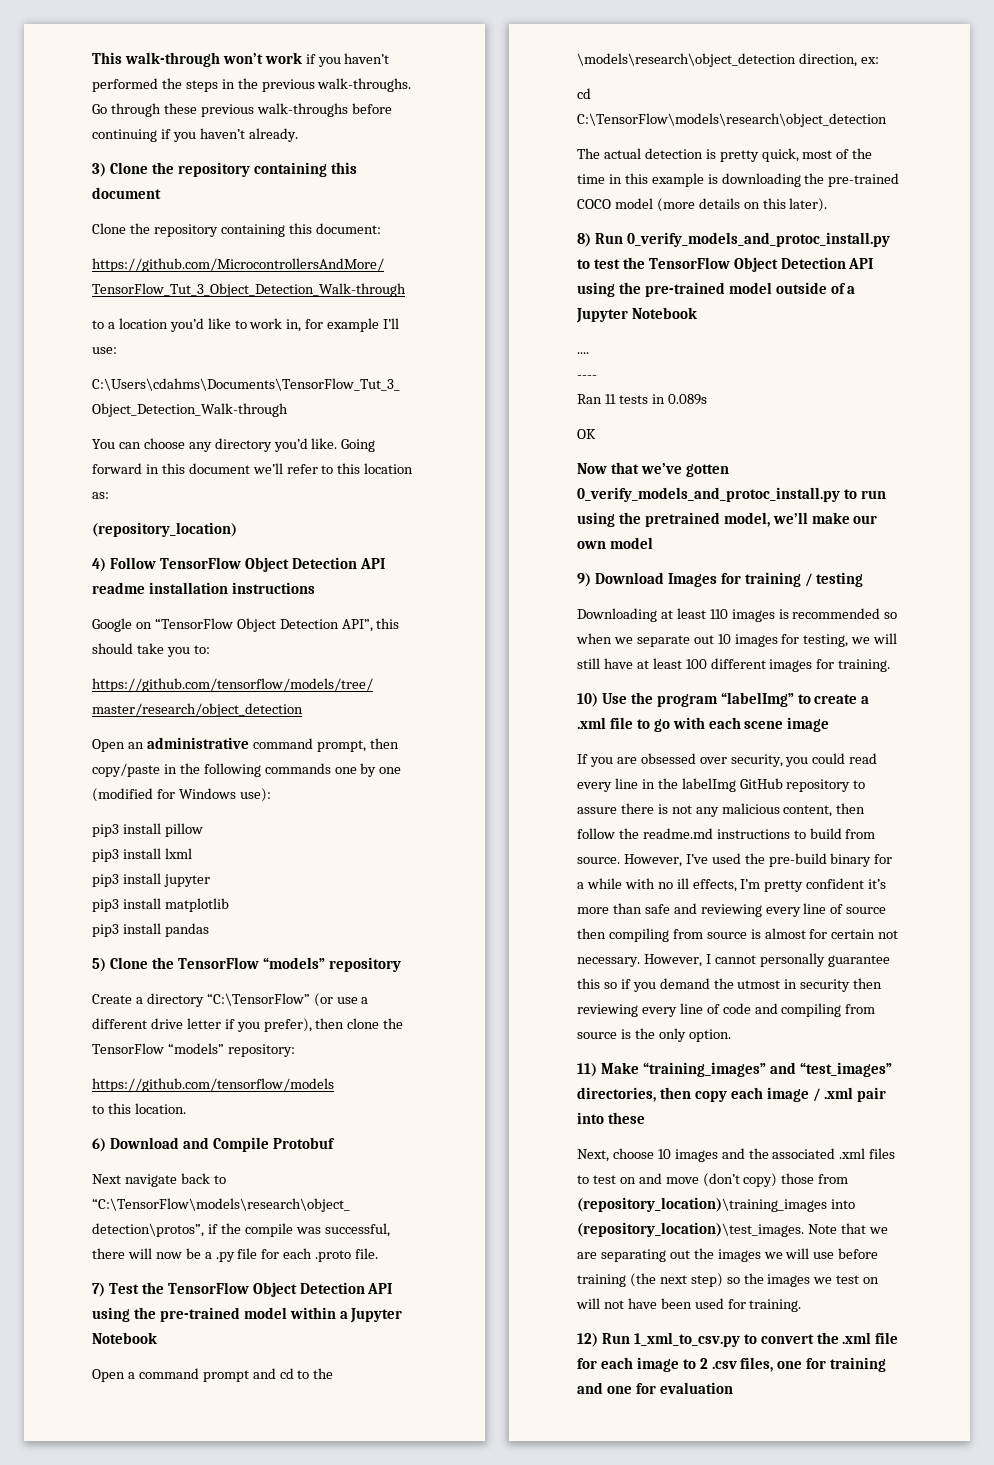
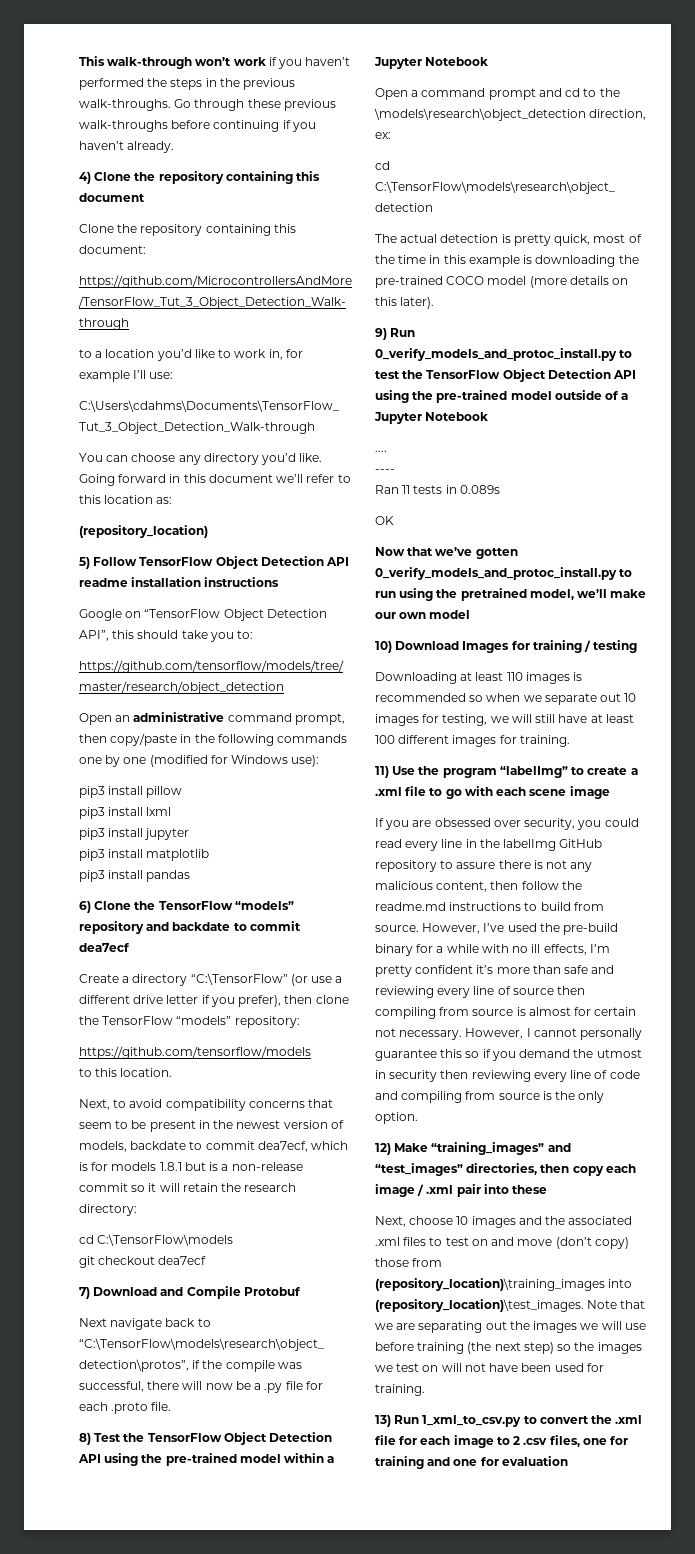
[92,163,106,177] 3) -> [79,172,91,184] 4)
[92,558,106,572] 4) -> [79,557,90,569] 5)
[92,958,106,972] 5) -> [79,901,91,913] 6)
(401, 964) none -> [146,921,301,931] [79,943,129,952] and backdate to commit dea7ecf
[92,1138,106,1152] 6) -> [79,1099,334,1111] [79,1120,344,1132] [79,1141,349,1152] [79,1162,303,1171] [79,1183,297,1192] [79,1204,137,1216] [79,1234,234,1246] [79,1256,207,1268] [79,1287,90,1299] Next, to avoid compatibility concerns that seem to be present in the newest version of models, backdate to commit dea7ecf, which is for models 1.8.1 but is a non-release commit so it will retain the research directory: // cd C:\TensorFlow\models // git checkout dea7ecf // 7)
[92,1283,105,1297] 7) -> [79,1433,91,1445] 8)
[577,233,591,247] 8) -> [375,328,387,340] 9)
[577,573,591,587] 9) -> [375,641,392,653] 10)
[577,693,598,707] 10) -> [375,766,389,778] 11)
[577,1063,597,1077] 11) -> [375,1143,391,1155] 12)
[577,1333,598,1347] 12) -> [375,1415,391,1427] 13)

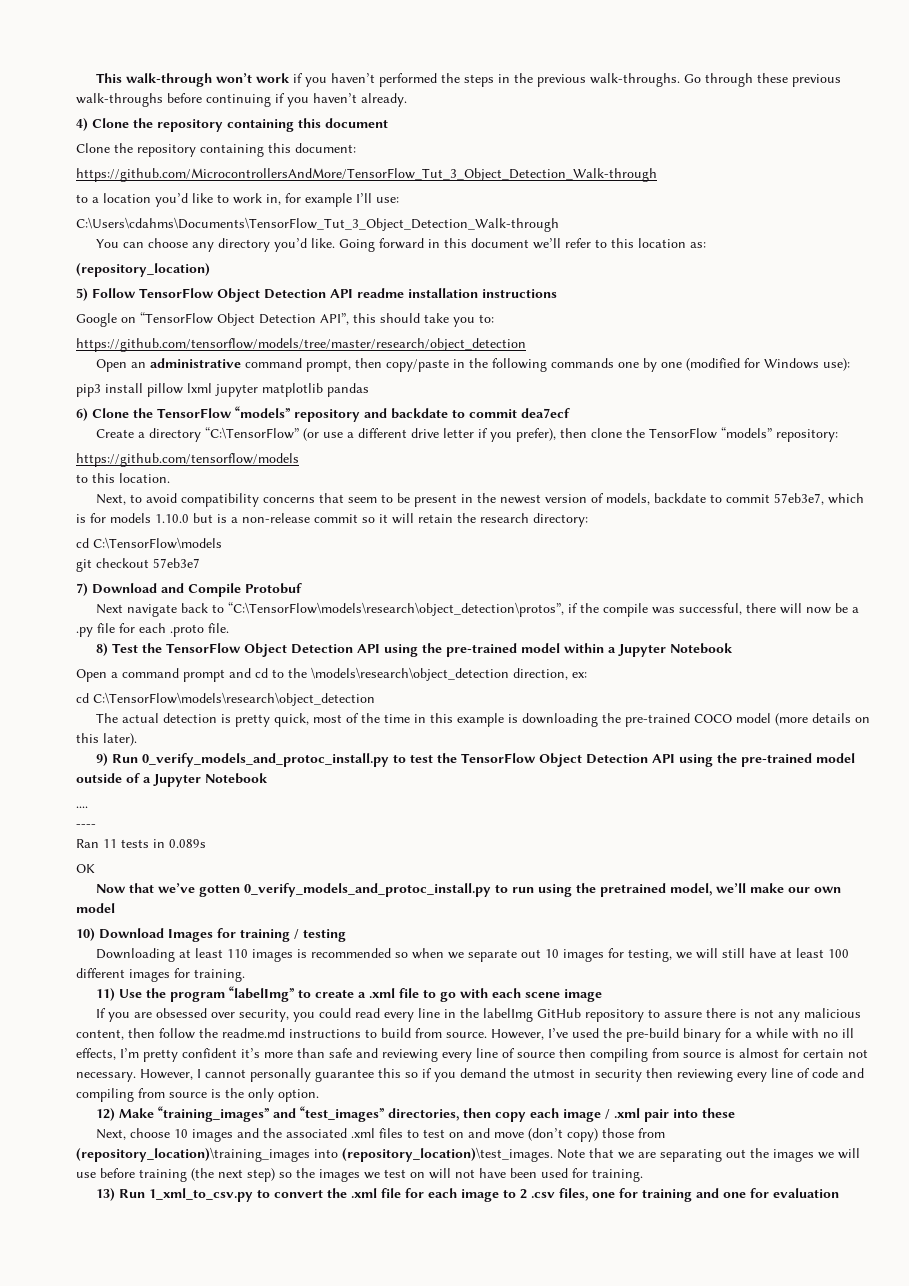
[79,807,144,819] // pip3 install -> (183, 390) none
[79,828,144,840] // pip3 install -> (212, 388) none
[79,849,144,861] // pip3 install -> (258, 390) none
[79,870,144,882] // pip3 install -> (323, 390) none
[257,1141,308,1152] dea7ecf, -> [773,493,824,505] 57eb3e7,
[159,1162,182,1171] 1.8.1 -> [155,514,189,523] 1.10.0
[158,1256,207,1265] dea7ecf -> [153,558,200,568] 57eb3e7

